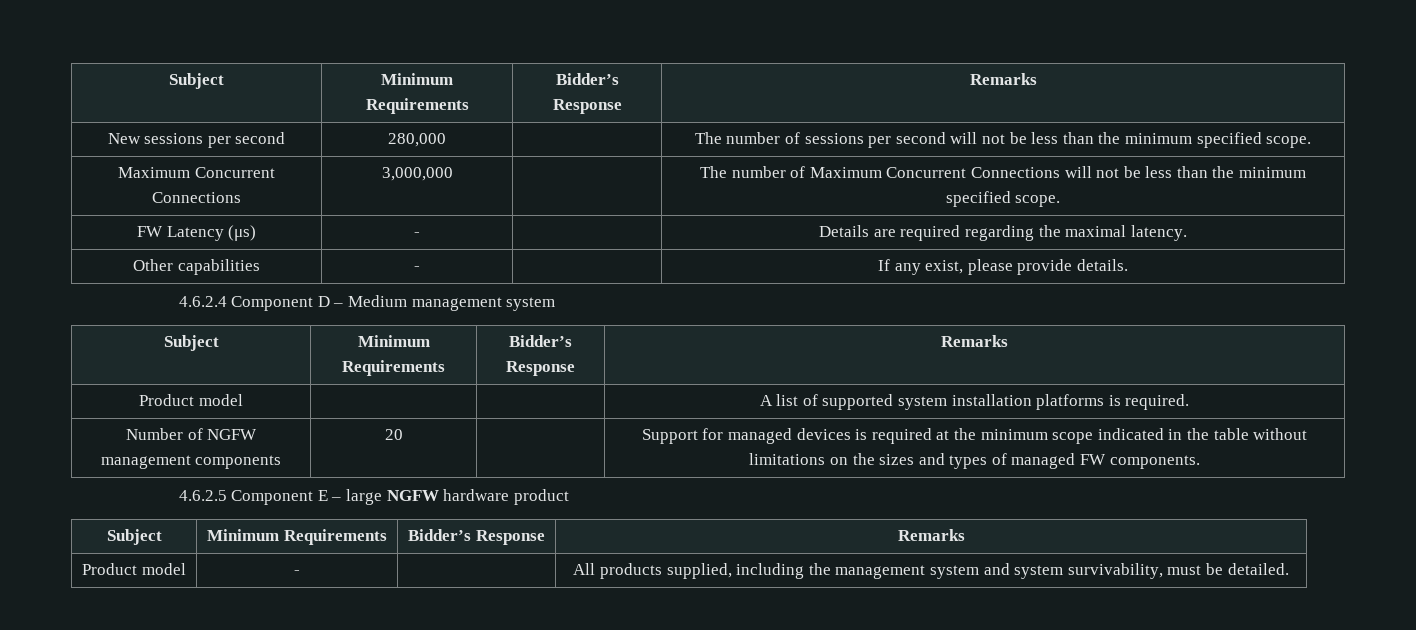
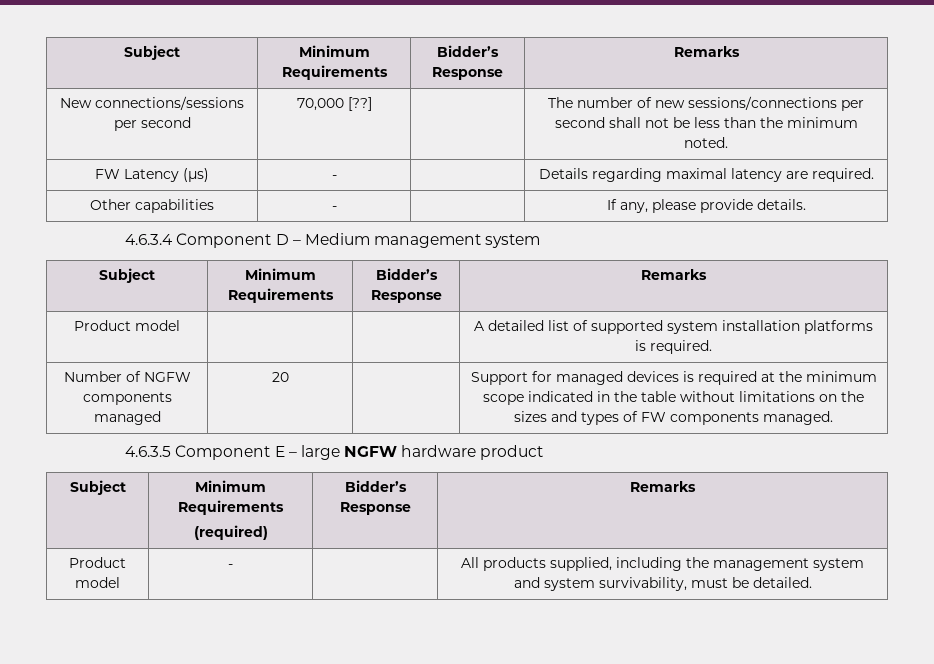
[144,133,204,144] sessions -> [95,96,244,110] connections/sessions
[388,133,446,147] [694,132,1312,148] [118,167,275,178] [152,192,241,203] [381,167,453,181] [699,166,1307,178] [945,191,1061,207] 280,000 | | The number of sessions per second will not be less than the minimum specified scope. // Maximum Concurrent Connections | 3,000,000 | | The number of Maximum Concurrent Connections will not be less than the minimum specified scope. -> [296,97,372,111] [548,96,865,111] [554,117,858,128] [684,137,729,148] 70,000 [??] | | The number of new sessions/connections per second shall not be less than the minimum noted.
[873,225,1187,241] are required regarding the maximal latency. -> [591,168,874,182] regarding maximal latency are required.
[894,260,964,275] any exist, -> [619,202,648,213] any,
[178,296,227,307] 4.6.2.4 -> [125,234,174,245] 4.6.3.4
(773, 400) none -> [488,320,544,331] detailed
[100,455,282,469] management components -> [82,392,172,405] [93,411,161,425] components managed
[1011,453,1200,469] [178,490,227,501] managed FW components. // 4.6.2.5 -> [641,411,834,425] [125,446,172,457] FW components managed. // 4.6.3.5
(387, 537) none -> [193,525,268,540] // (required)

